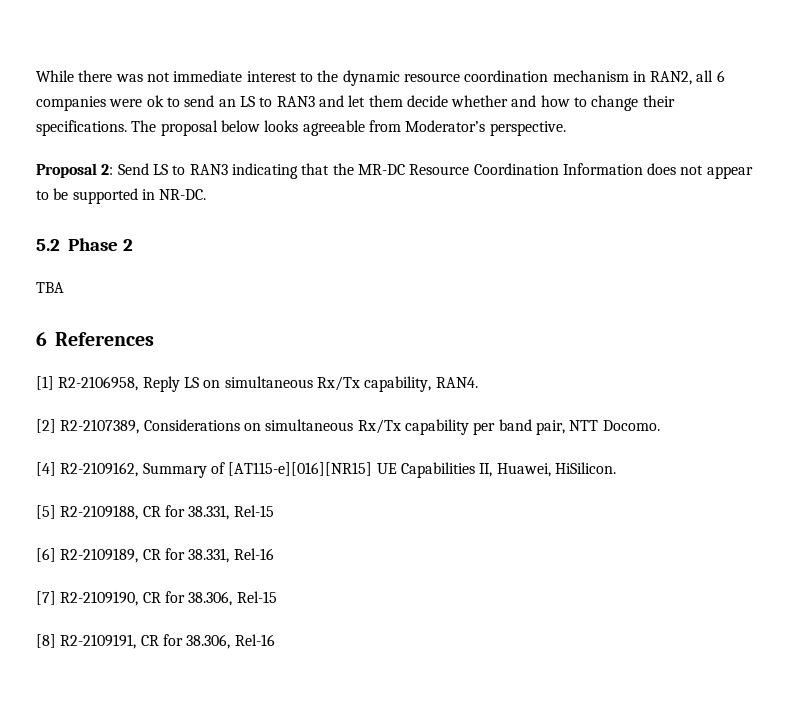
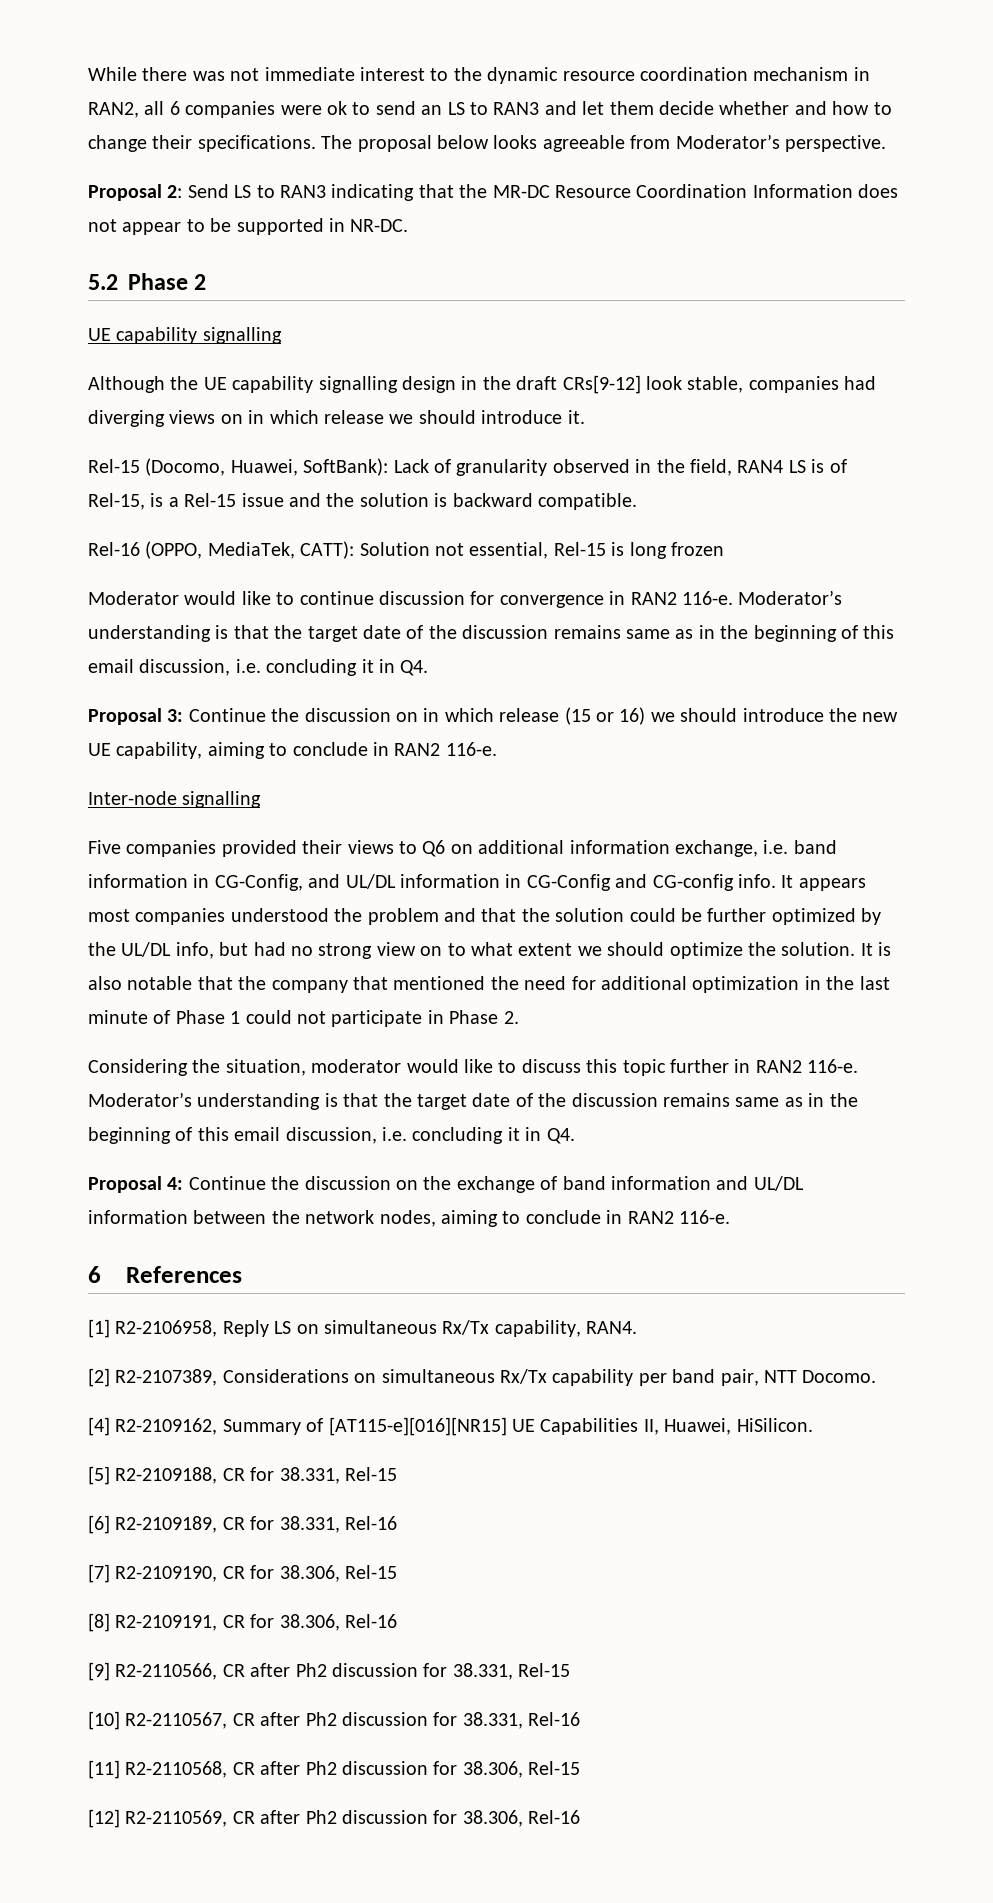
[36,282,64,293] TBA -> [88,327,282,344] [88,375,877,394] [88,410,585,427] [88,458,847,476] [88,493,637,510] [88,541,724,559] [88,590,843,608] [88,625,895,642] [88,659,429,676] [88,707,899,725] [88,742,497,759] [88,791,262,808] [88,840,837,857] [88,874,866,891] [88,908,882,925] [88,942,892,959] [88,976,890,993] [88,1010,519,1027] [88,1059,859,1076] [88,1092,858,1110] [88,1127,575,1144] [88,1176,804,1193] [88,1210,730,1227] UE capability signalling // Although the UE capability signalling design in the draft CRs[9-12] look stable, companies had diverging views on in which release we should introduce it. // Rel-15 (Docomo, Huawei, SoftBank): Lack of granularity observed in the field, RAN4 LS is of Rel-15, is a Rel-15 issue and the solution is backward compatible. // Rel-16 (OPPO, MediaTek, CATT): Solution not essential, Rel-15 is long frozen // Moderator would like to continue discussion for convergence in RAN2 116-e. Moderator’s understanding is that the target date of the discussion remains same as in the beginning of this email discussion, i.e. concluding it in Q4. // Proposal 3: Continue the discussion on in which release (15 or 16) we should introduce the new UE capability, aiming to conclude in RAN2 116-e. // Inter-node signalling // Five companies provided their views to Q6 on additional information exchange, i.e. band information in CG-Config, and UL/DL information in CG-Config and CG-config info. It appears most companies understood the problem and that the solution could be further optimized by the UL/DL info, but had no strong view on to what extent we should optimize the solution. It is also notable that the company that mentioned the need for additional optimization in the last minute of Phase 1 could not participate in Phase 2. // Considering the situation, moderator would like to discuss this topic further in RAN2 116-e. Moderator’s understanding is that the target date of the discussion remains same as in the beginning of this email discussion, i.e. concluding it in Q4. // Proposal 4: Continue the discussion on the exchange of band information and UL/DL information between the network nodes, aiming to conclude in RAN2 116-e.
(275, 640) none -> [88,1662,571,1681] [88,1711,581,1730] [88,1760,581,1779] [88,1809,581,1828] // [9] R2-2110566, CR after Ph2 discussion for 38.331, Rel-15 // [10] R2-2110567, CR after Ph2 discussion for 38.331, Rel-16 // [11] R2-2110568, CR after Ph2 discussion for 38.306, Rel-15 // [12] R2-2110569, CR after Ph2 discussion for 38.306, Rel-16

